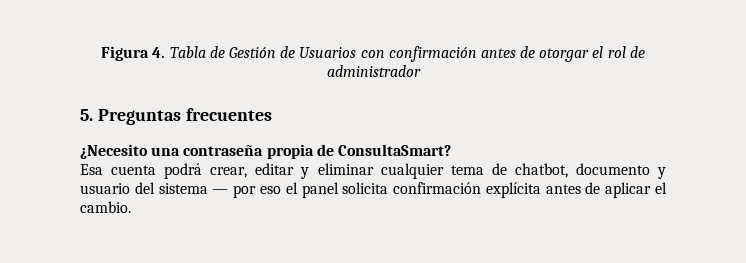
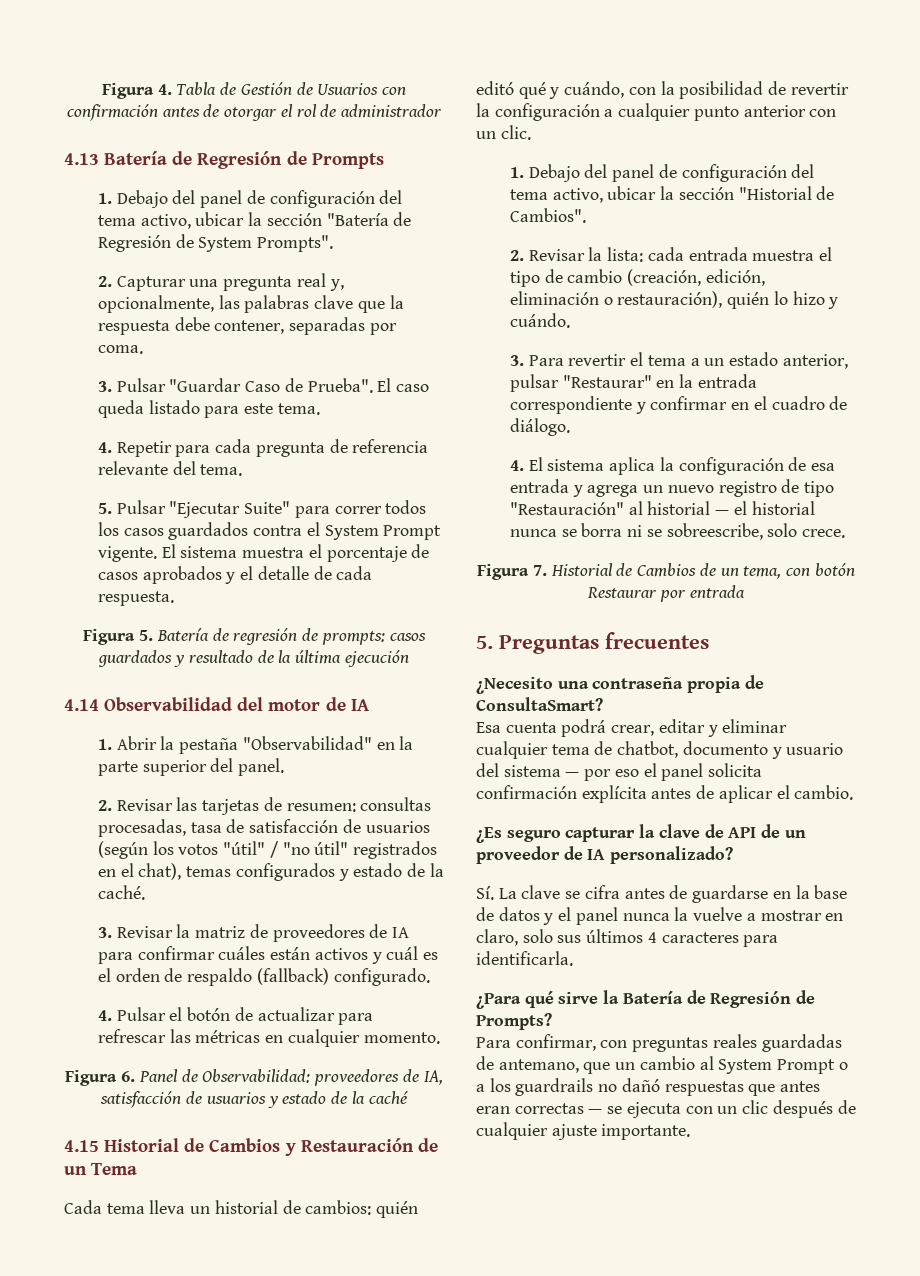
(421, 71) none -> [64,151,384,169] [97,190,403,208] [97,212,412,229] [97,234,334,252] [97,273,344,291] [97,295,404,313] [97,317,397,335] [97,345,143,354] [97,378,430,393] [97,400,320,418] [97,439,429,457] [97,461,243,476] [97,500,427,518] [97,522,442,540] [97,544,430,562] [97,566,373,584] [97,591,174,606] [83,628,426,645] [98,650,409,667] [64,697,369,711] [97,736,414,754] [97,758,285,776] [97,797,432,815] [97,819,430,837] [97,841,438,859] [97,863,444,881] [97,885,145,900] [97,924,410,942] [97,946,439,964] [97,968,430,986] [97,1007,374,1025] [97,1029,440,1047] [65,1069,443,1086] [100,1091,408,1108] [64,1138,438,1156] [64,1163,138,1175] [64,1200,419,1218] [476,81,849,99] [476,103,837,121] [476,125,531,140] [509,164,815,182] [509,186,835,203] [509,208,586,223] [509,247,833,262] [509,269,765,287] [509,291,839,309] [509,313,570,328] [509,352,848,369] [509,374,757,392] [509,396,848,414] [509,418,570,436] [509,457,836,475] [509,479,835,497] [509,501,815,515] [509,523,846,540] [477,563,855,580] [587,585,745,602] // 4.13 Batería de Regresión de Prompts // 1. Debajo del panel de configuración del tema activo, ubicar la sección "Batería de Regresión de System Prompts". // 2. Capturar una pregunta real y, opcionalmente, las palabras clave que la respuesta debe contener, separadas por coma. // 3. Pulsar "Guardar Caso de Prueba". El caso queda listado para este tema. // 4. Repetir para cada pregunta de referencia relevante del tema. // 5. Pulsar "Ejecutar Suite" para correr todos los casos guardados contra el System Prompt vigente. El sistema muestra el porcentaje de casos aprobados y el detalle de cada respuesta. // Figura 5. Batería de regresión de prompts: casos guardados y resultado de la última ejecución // 4.14 Observabilidad del motor de IA // 1. Abrir la pestaña "Observabilidad" en la parte superior del panel. // 2. Revisar las tarjetas de resumen: consultas procesadas, tasa de satisfacción de usuarios (según los votos "útil" / "no útil" registrados en el chat), temas configurados y estado de la caché. // 3. Revisar la matriz de proveedores de IA para confirmar cuáles están activos y cuál es el orden de respaldo (fallback) configurado. // 4. Pulsar el botón de actualizar para refrescar las métricas en cualquier momento. // Figura 6. Panel de Observabilidad: proveedores de IA, satisfacción de usuarios y estado de la caché // 4.15 Historial de Cambios y Restauración de un Tema // Cada tema lleva un historial de cambios: quién editó qué y cuándo, con la posibilidad de revertir la configuración a cualquier punto anterior con un clic. // 1. Debajo del panel de configuración del tema activo, ubicar la sección "Historial de Cambios". // 2. Revisar la lista: cada entrada muestra el tipo de cambio (creación, edición, eliminación o restauración), quién lo hizo y cuándo. // 3. Para revertir el tema a un estado anterior, pulsar "Restaurar" en la entrada correspondiente y confirmar en el cuadro de diálogo. // 4. El sistema aplica la configuración de esa entrada y agrega un nuevo registro de tipo "Restauración" al historial — el historial nunca se borra ni se sobreescribe, solo crece. // Figura 7. Historial de Cambios de un tema, con botón Restaurar por entrada
(131, 207) none -> [476,824,806,843] [476,846,734,864] [476,885,848,903] [476,907,844,925] [476,929,779,947] [476,951,573,966] [476,990,816,1009] [476,1013,552,1030] [476,1034,842,1052] [476,1056,848,1074] [476,1078,821,1096] [476,1100,856,1118] [476,1122,691,1140] // ¿Es seguro capturar la clave de API de un proveedor de IA personalizado? // Sí. La clave se cifra antes de guardarse en la base de datos y el panel nunca la vuelve a mostrar en claro, solo sus últimos 4 caracteres para identificarla. // ¿Para qué sirve la Batería de Regresión de Prompts? // Para confirmar, con preguntas reales guardadas de antemano, que un cambio al System Prompt o a los guardrails no dañó respuestas que antes eran correctas — se ejecuta con un clic después de cualquier ajuste importante.

